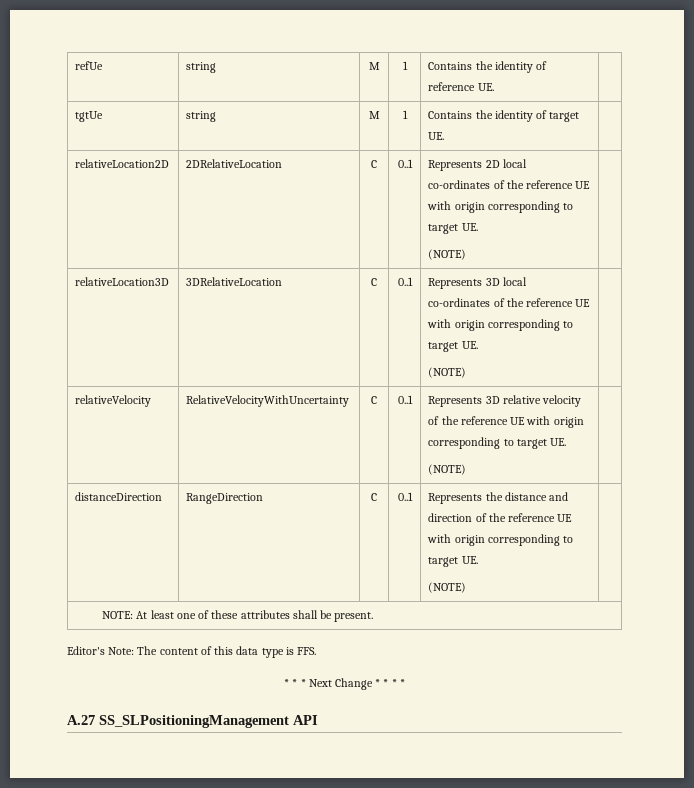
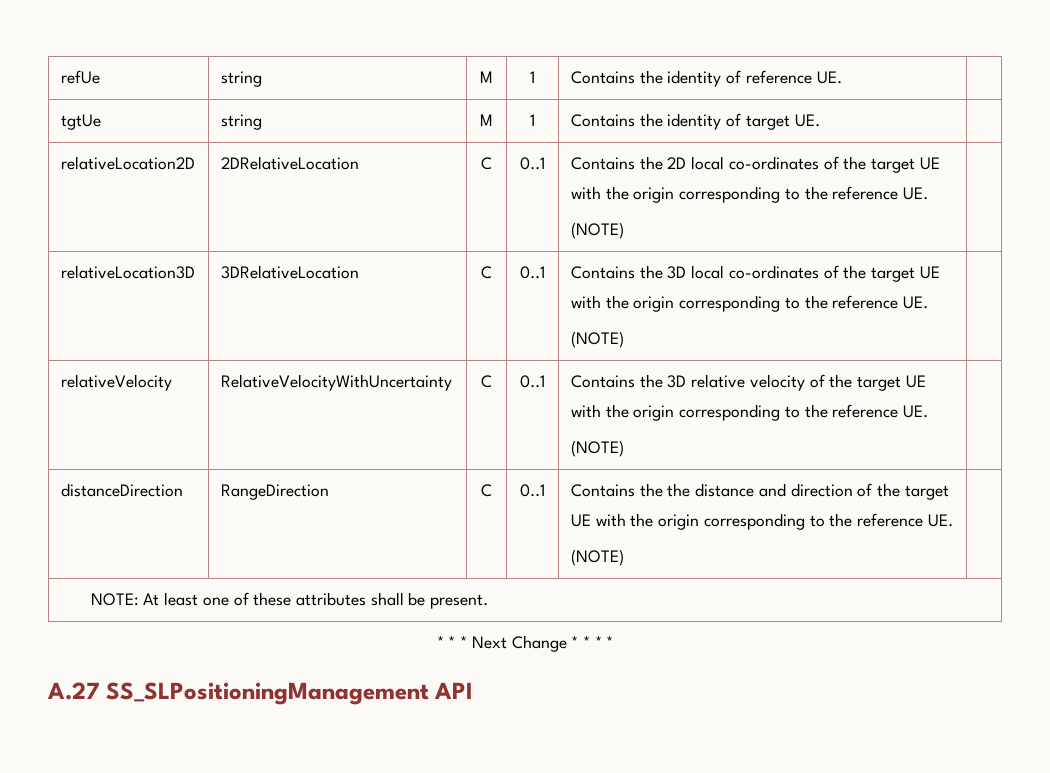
[428,160,483,171] Represents -> [570,156,663,170] Contains the
[526,180,591,189] [427,201,574,213] [428,224,459,234] reference UE with origin corresponding to target -> [870,157,940,173] [570,186,899,203] target UE with the origin corresponding to the reference
[428,278,483,289] Represents -> [570,265,663,279] Contains the
[526,298,591,307] [427,319,574,331] [428,342,459,352] reference UE with origin corresponding to target -> [870,266,940,282] [570,295,899,312] target UE with the origin corresponding to the reference
[428,396,483,407] Represents -> [570,374,663,388] Contains the
[460,416,584,428] [428,437,547,449] reference UE with origin corresponding to target -> [856,375,926,391] [570,404,899,421] target UE with the origin corresponding to the reference
[428,493,483,504] Represents -> [570,483,663,497] Contains the
[508,513,573,522] [427,534,574,546] [428,557,459,567] reference UE with origin corresponding to target -> [904,485,949,500] [570,513,923,530] target UE with the origin corresponding to the reference
[67,646,317,658] // Editor's Note: The content of this data type is FFS. -> (489, 601) none

